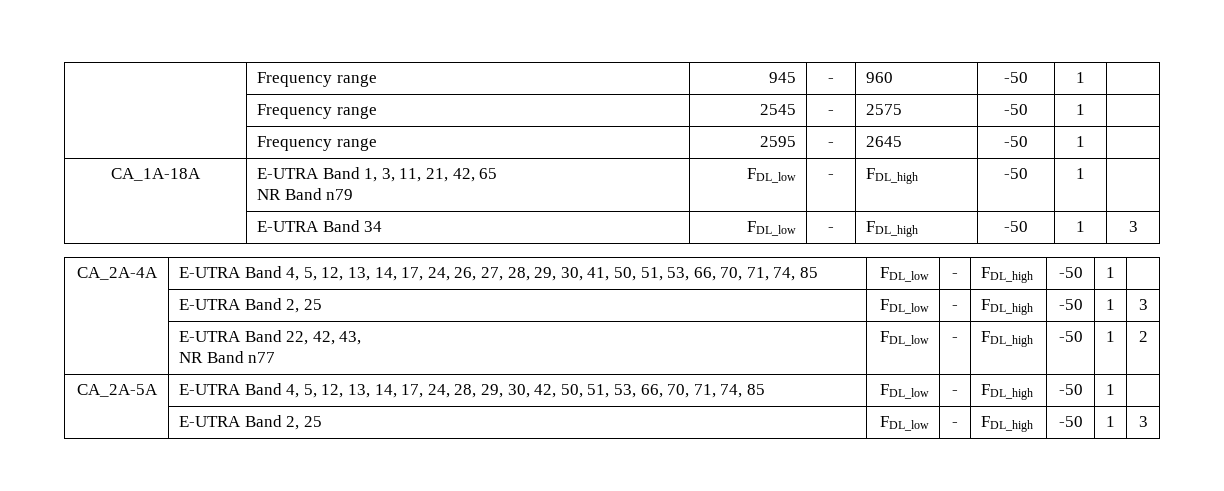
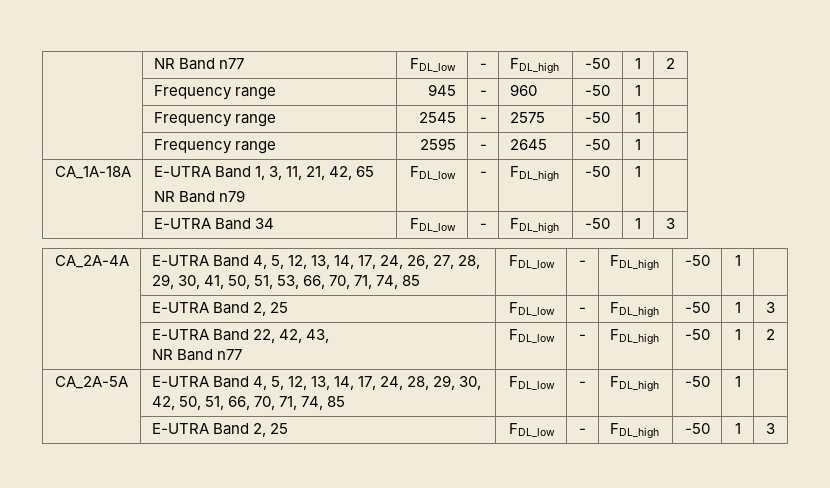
(257, 79) none -> [153,58,244,70] [410,58,457,72] [479,63,487,69] [509,58,559,73] [585,58,610,69] [635,58,641,69] [666,58,675,69] | NR Band n77 | FDL_low | - | FDL_high | -50 | 1 | 2 //
[613,384,636,398] 53, -> (224, 403) none

